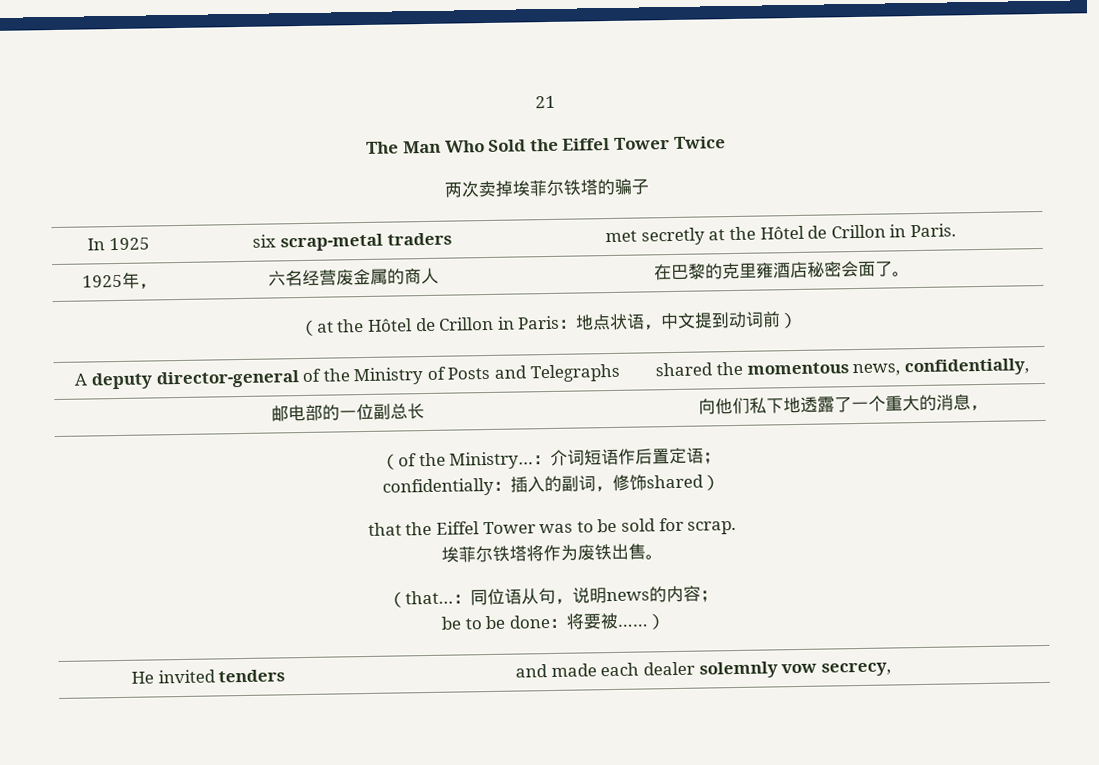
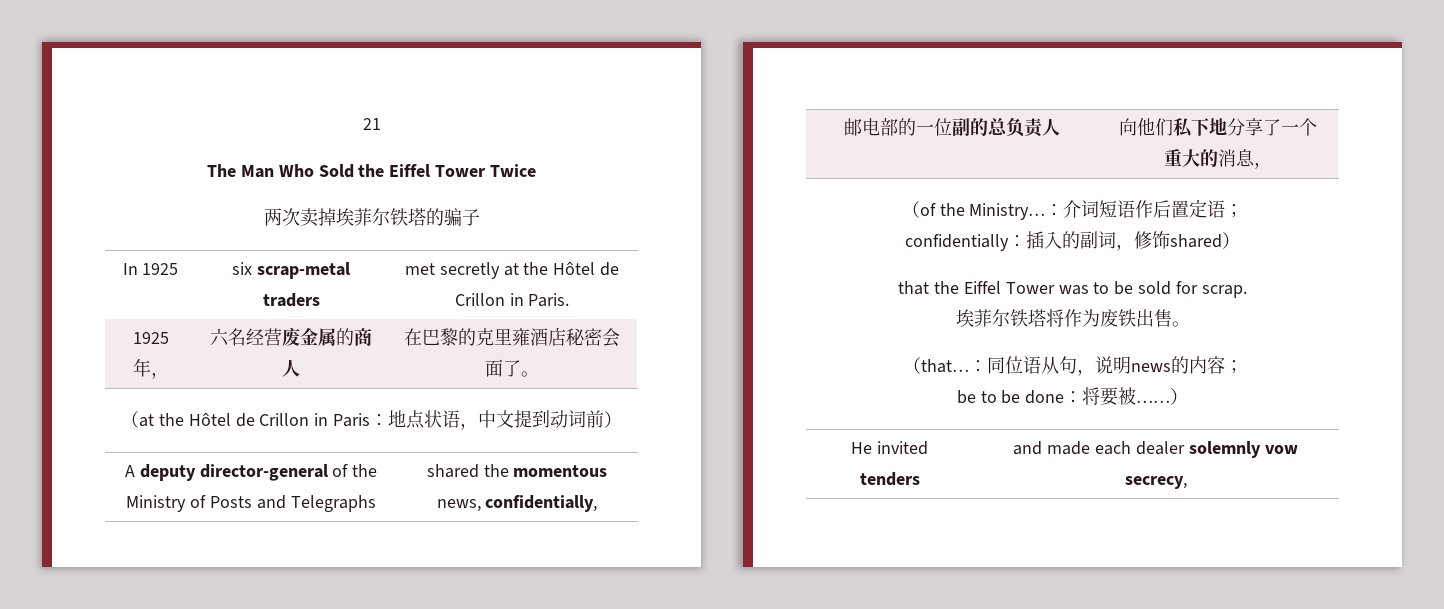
[390,403,425,420] 总长 -> [970,117,1060,138] 的总负责人
[800,396,835,413] 透露 -> [1227,118,1263,136] 分享

